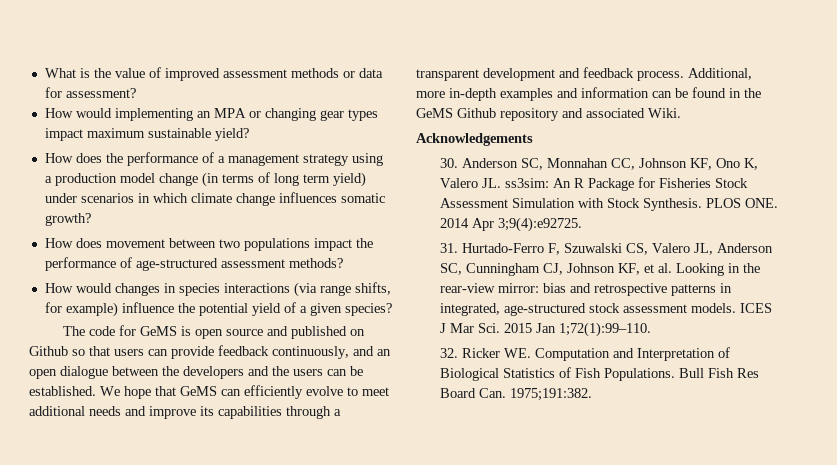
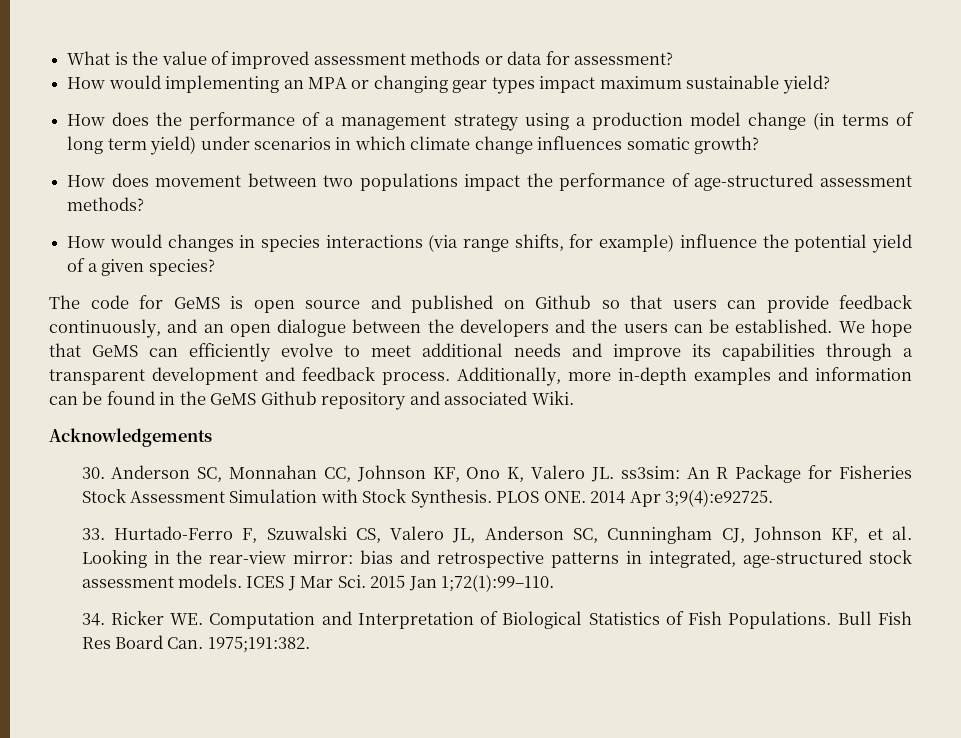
[688,68,752,80] Additional, -> [457,367,561,386] Additionally,
[439,243,458,253] 31. -> [81,528,105,540] 33.
[439,348,458,358] 32. -> [81,613,105,626] 34.

